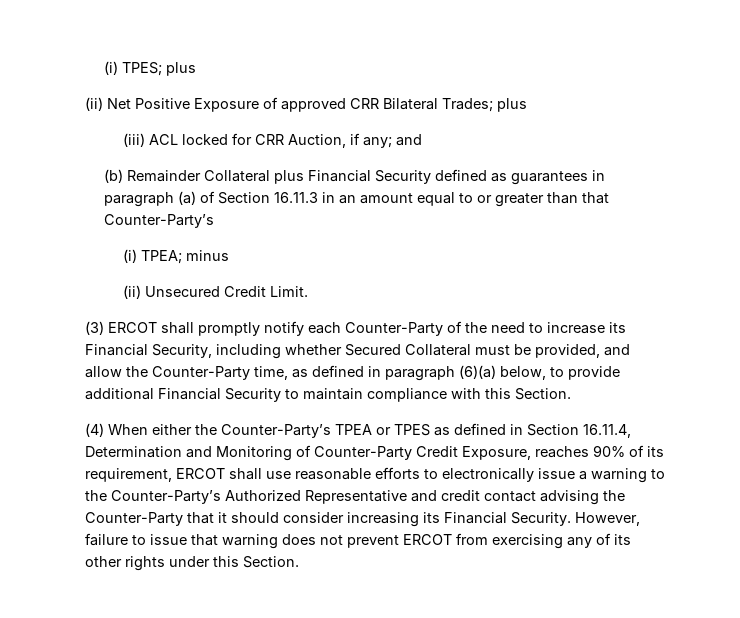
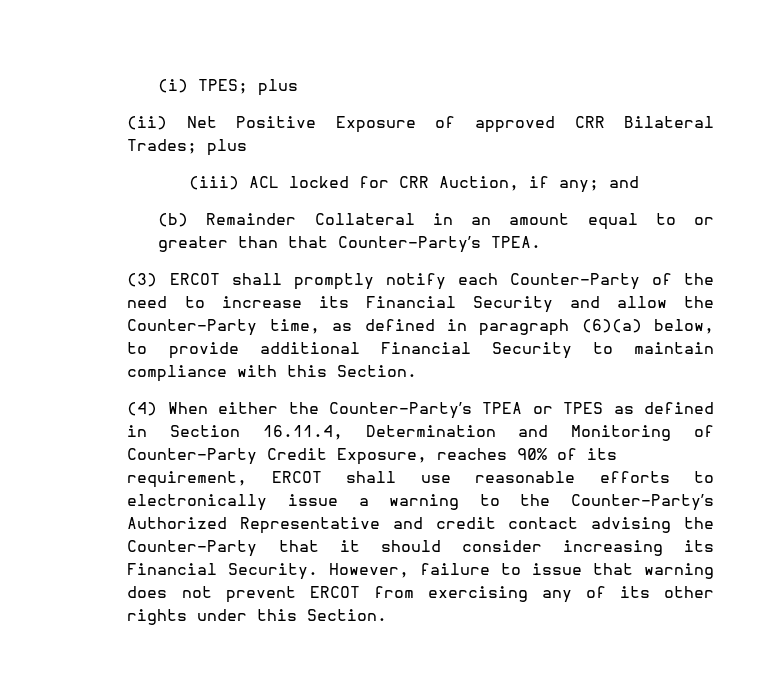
[273,169,605,185] [103,191,318,207] plus Financial Security defined as guarantees in paragraph (a) of Section 16.11.3 -> (415, 219) none
[122,249,229,264] [122,285,308,299] // (i) TPEA; minus // (ii) Unsecured Credit Limit. -> [491,236,542,248] TPEA.
[151,344,600,359] Security, including whether Secured Collateral must be provided, -> [472,296,553,313] Security

